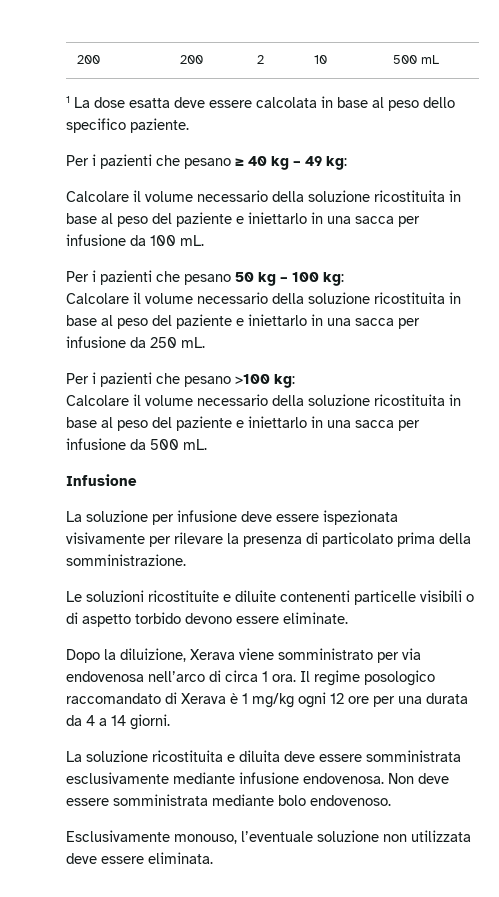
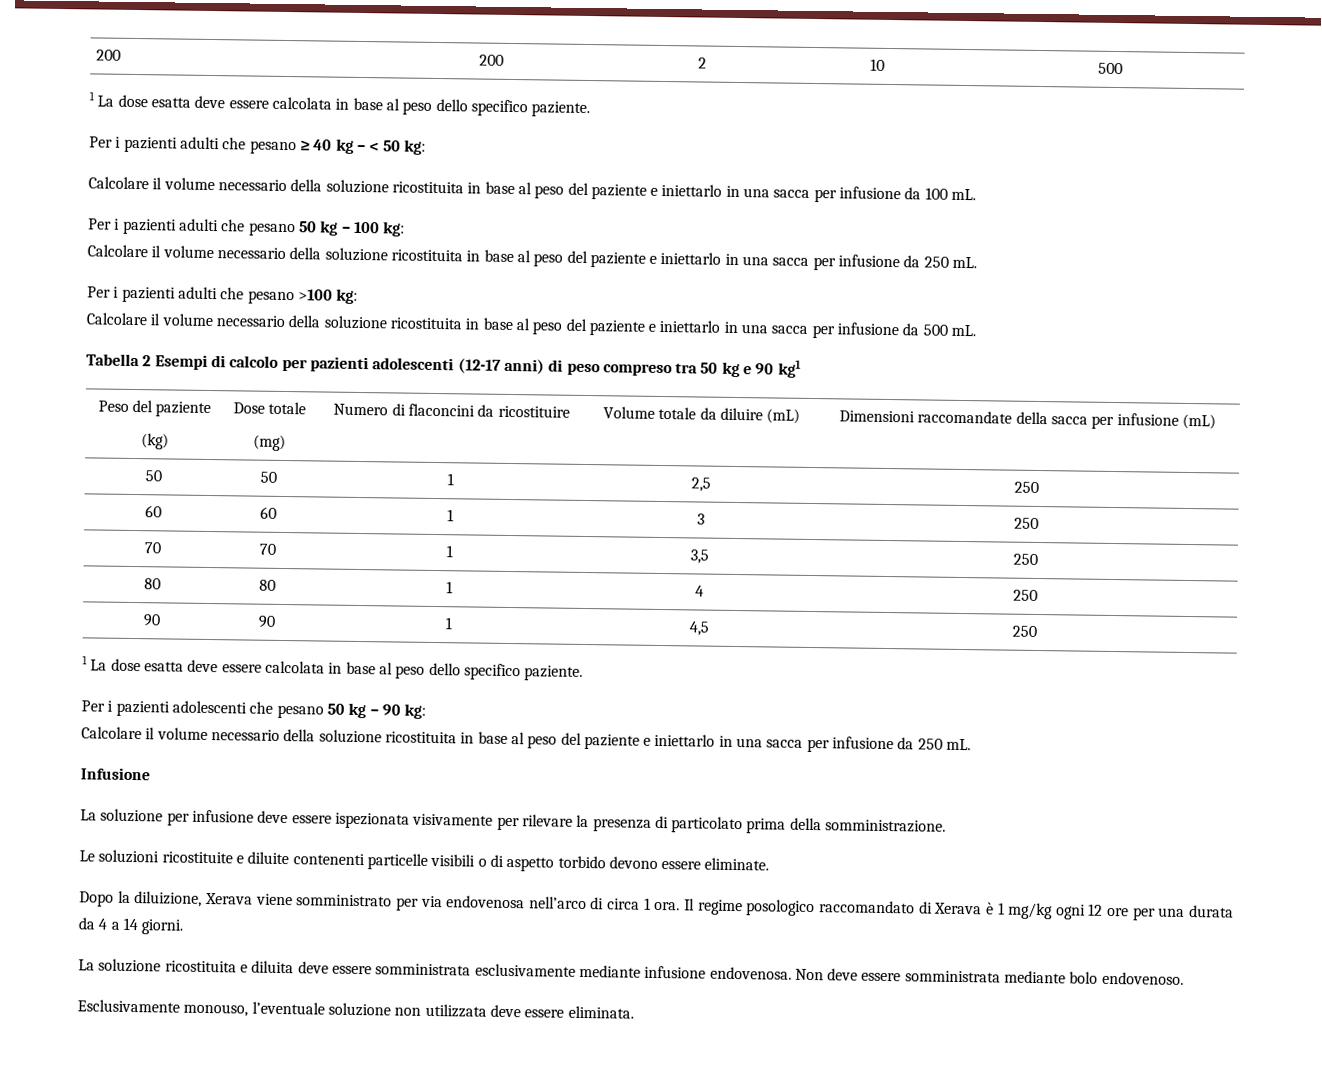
[420,55,439,64] mL -> (1123, 68) none
(152, 161) none -> [179,136,220,150] adulti
[305,156,322,166] 49 -> [369,140,401,152] < 50
(152, 277) none -> [178,218,219,232] adulti
(152, 379) none -> [177,286,218,300] adulti
(207, 444) none -> [86,353,801,378] [97,399,212,418] [140,433,169,450] [232,401,307,415] [253,434,286,452] [333,403,570,418] [602,406,801,424] [839,410,1216,430] [145,470,162,482] [260,471,277,483] [447,473,454,486] [690,477,711,492] [1014,481,1039,494] [145,505,162,518] [260,506,277,519] [447,509,454,522] [696,513,705,525] [1014,517,1039,530] [144,542,161,554] [259,543,276,555] [446,545,453,558] [690,549,709,564] [1013,553,1038,565] [144,578,161,590] [259,579,276,591] [446,581,453,594] [695,585,704,597] [1013,589,1038,601] [143,614,160,627] [258,615,275,628] [445,617,452,630] [688,621,709,636] [1012,625,1037,637] [82,655,584,681] [81,700,427,719] [81,726,972,753] // Tabella 2 Esempi di calcolo per pazienti adolescenti (12-17 anni) di peso compreso tra 50 kg e 90 kg1 // Peso del paziente // (kg) | Dose totale // (mg) | Numero di flaconcini da ricostituire | Volume totale da diluire (mL) | Dimensioni raccomandate della sacca per infusione (mL) // 50 | 50 | 1 | 2,5 | 250 // 60 | 60 | 1 | 3 | 250 // 70 | 70 | 1 | 3,5 | 250 // 80 | 80 | 1 | 4 | 250 // 90 | 90 | 1 | 4,5 | 250 // 1 La dose esatta deve essere calcolata in base al peso dello specifico paziente. // Per i pazienti adolescenti che pesano 50 kg – 90 kg: // Calcolare il volume necessario della soluzione ricostituita in base al peso del paziente e iniettarlo in una sacca per infusione da 250 mL.

